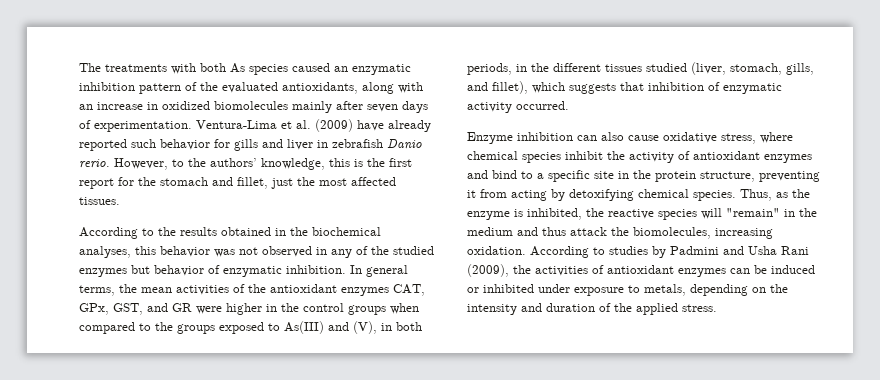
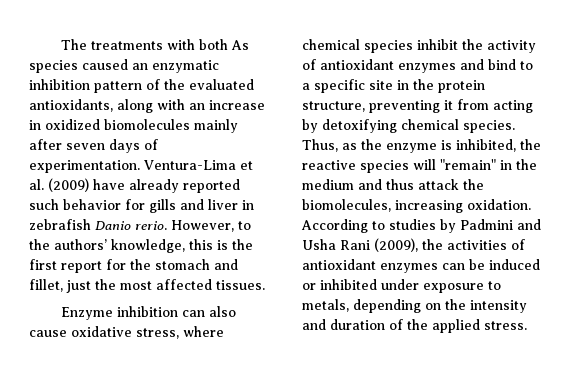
[79,227,381,239] [79,246,434,258] [79,265,408,277] [79,284,425,296] [79,303,419,315] [79,321,422,334] [467,62,814,75] [467,81,782,94] [467,101,569,113] // According to the results obtained in the biochemical analyses, this behavior was not observed in any of the studied enzymes but behavior of enzymatic inhibition. In general terms, the mean activities of the antioxidant enzymes CAT, GPx, GST, and GR were higher in the control groups when compared to the groups exposed to As(III) and (V), in both periods, in the different tissues studied (liver, stomach, gills, and fillet), which suggests that inhibition of enzymatic activity occurred. -> (265, 285) none

